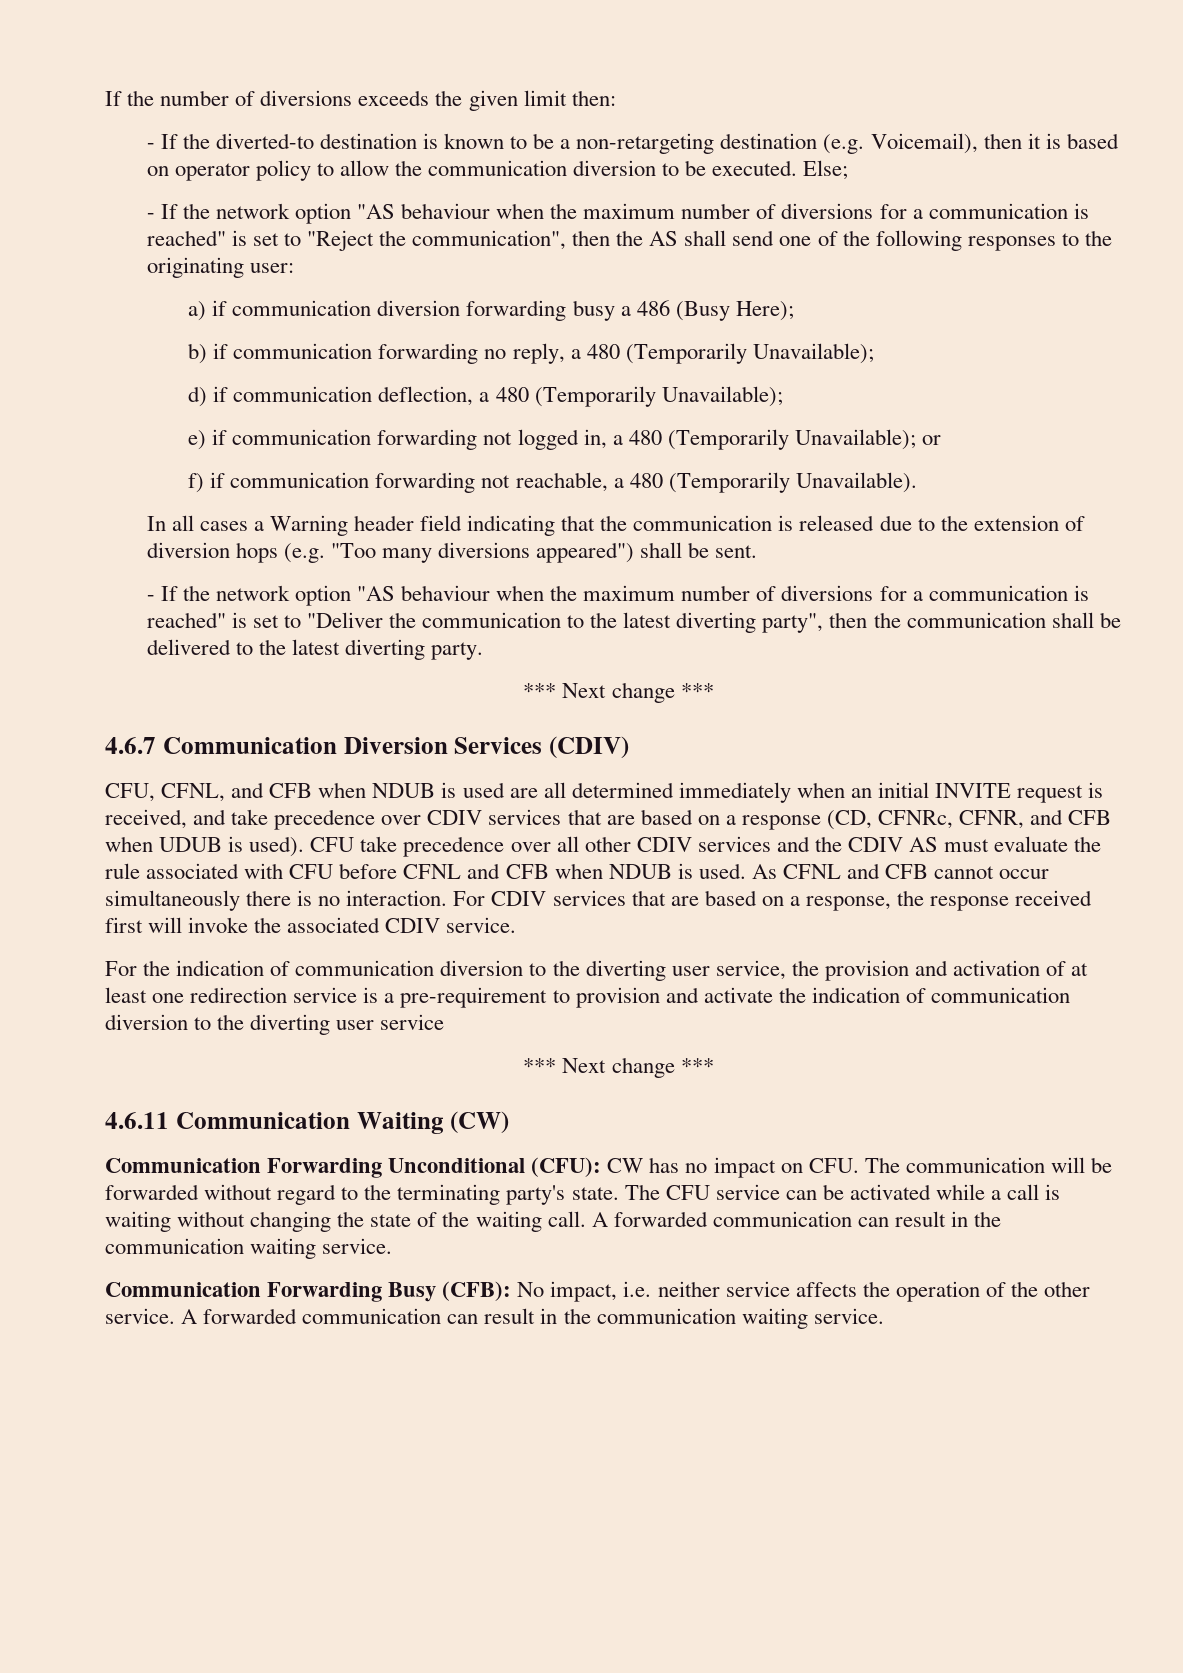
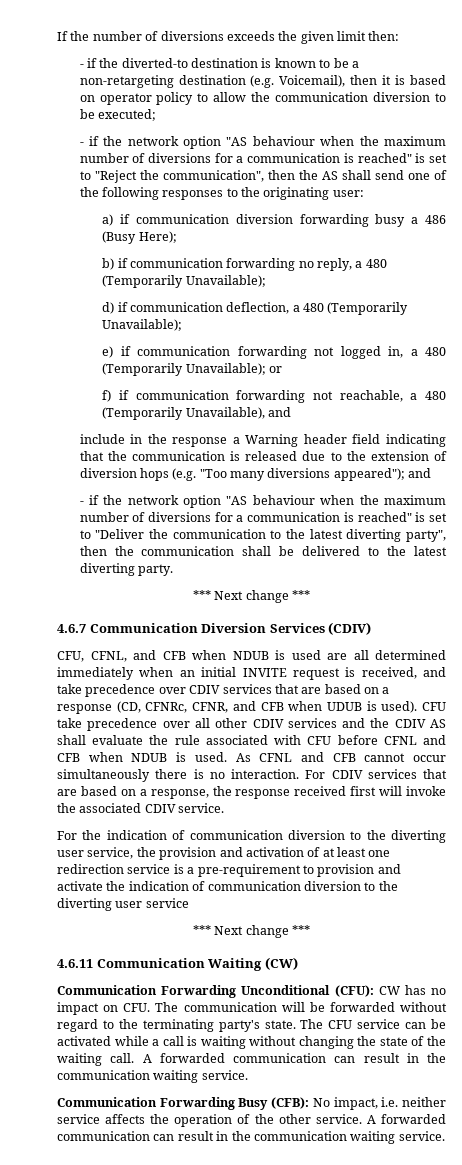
[160,134,178,149] If -> [86,58,97,68] if
[712,160,849,180] [146,204,178,219] executed. Else; // - If -> [97,109,156,121] [79,136,99,146] executed; // - if
[795,472,917,493] [146,515,248,531] Unavailable). // In all cases -> [185,407,291,419] [79,434,228,447] Unavailable), and // include in the response
[536,542,758,563] [146,586,178,601] appeared") shall be sent. // - If -> [333,468,432,481] [79,495,99,505] appeared"); and // - if
[944,839,990,852] must -> [57,735,86,745] shall

